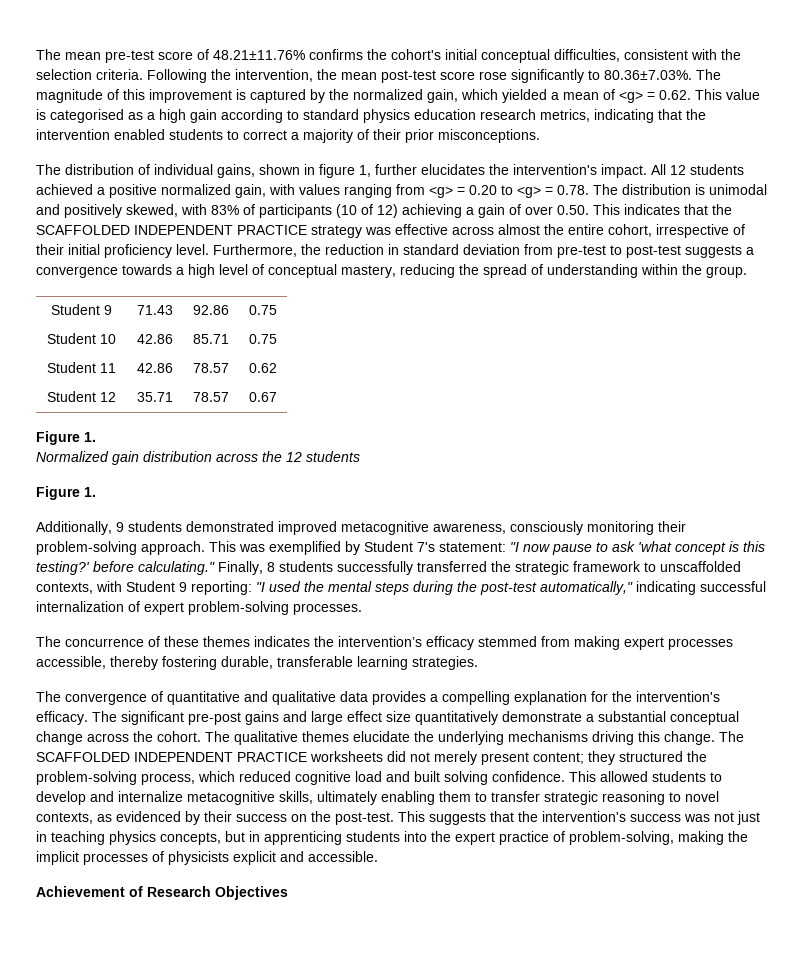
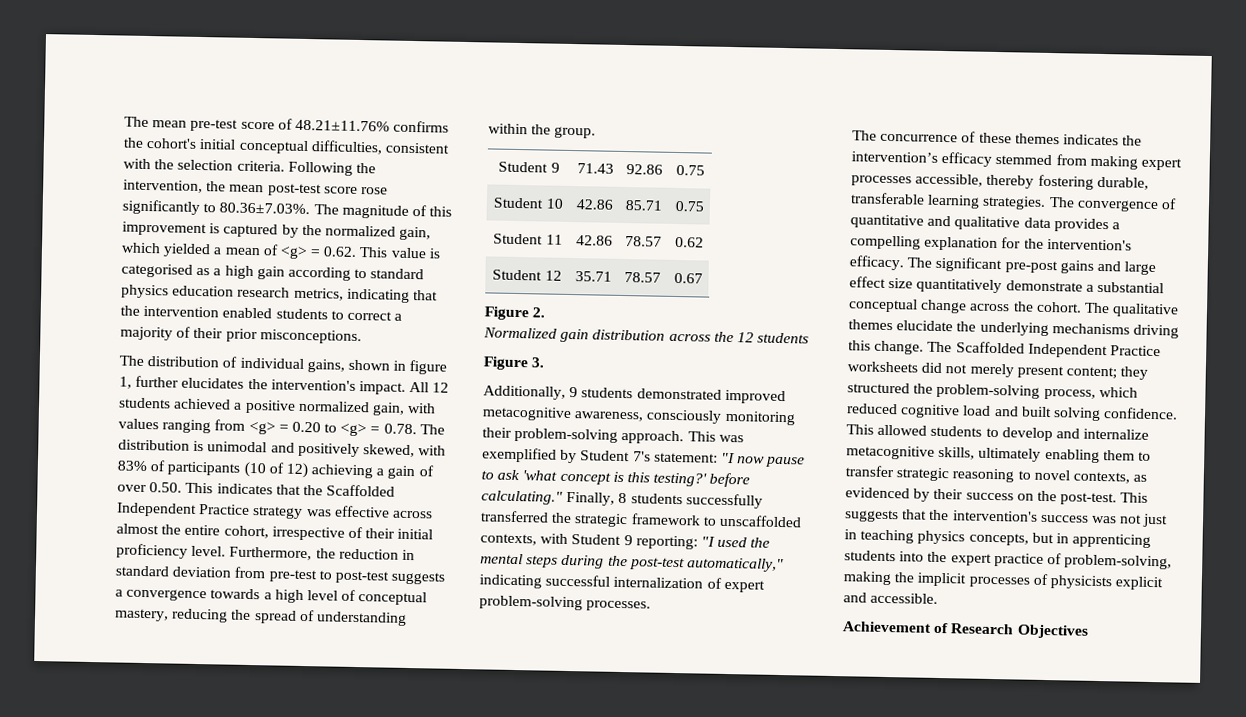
[36,225,307,235] SCAFFOLDED INDEPENDENT PRACTICE -> [326,484,396,497] [116,502,251,517] Scaffolded Independent Practice
[84,432,96,442] 1. -> [532,307,546,318] 2.
[84,487,96,497] 1. -> [531,357,546,368] 3.
(478, 663) // -> (1047, 202) none
[36,752,307,762] SCAFFOLDED INDEPENDENT PRACTICE -> [955,341,1161,359] Scaffolded Independent Practice

